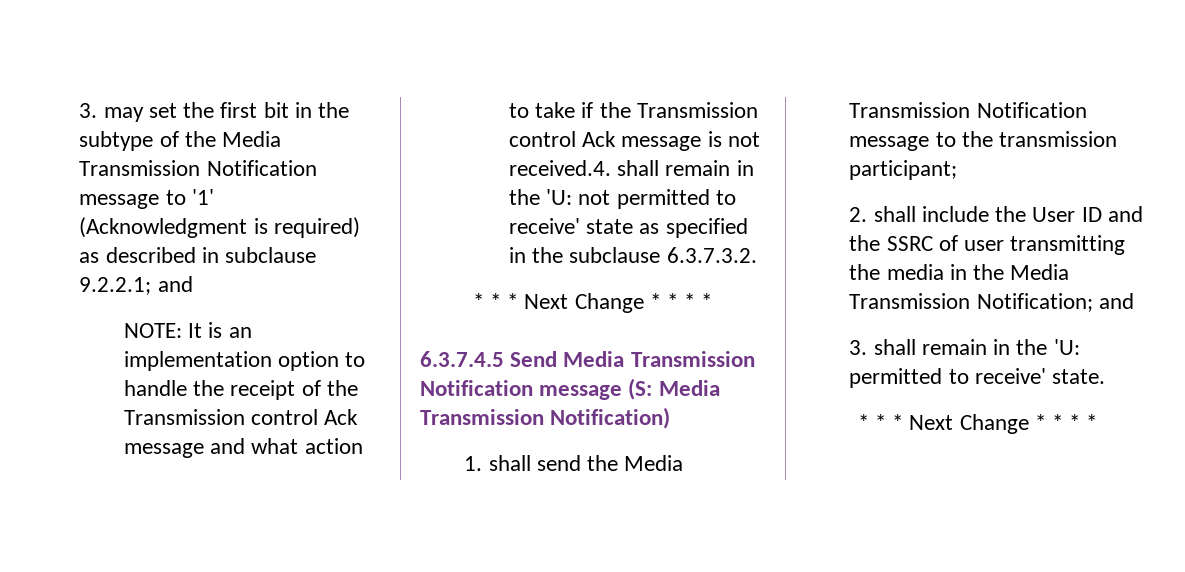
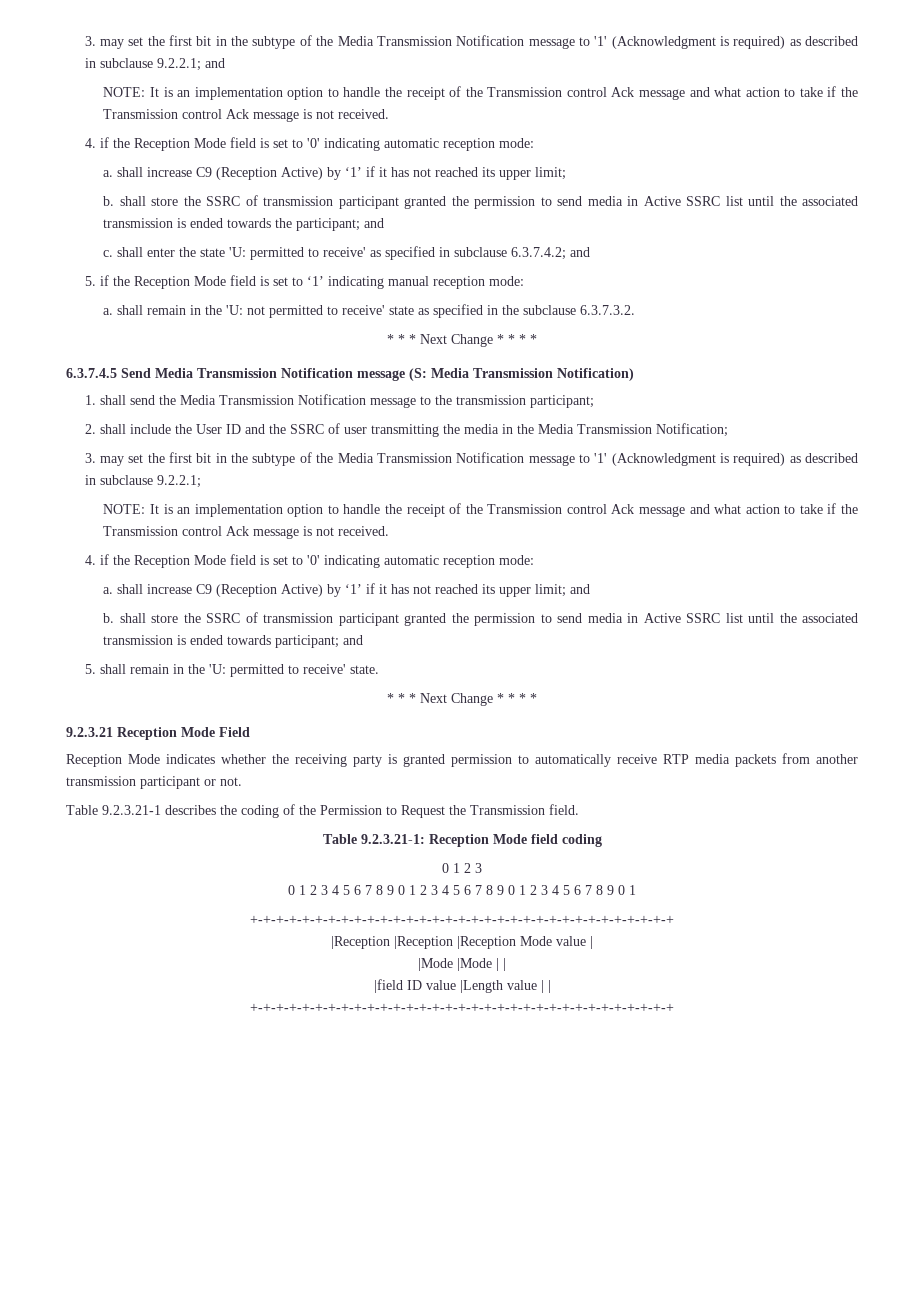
[508,160,611,176] received.4. -> [338,109,390,119] [84,137,534,151] [103,166,567,180] [103,195,858,209] [103,218,385,231] [103,246,591,260] [84,275,524,289] [103,308,114,315] received. // 4. if the Reception Mode field is set to '0' indicating automatic reception mode: // a. shall increase C9 (Reception Active) by ‘1’ if it has not reached its upper limit; // b. shall store the SSRC of transmission participant granted the permission to send media in Active SSRC list until the associated transmission is ended towards the participant; and // c. shall enter the state 'U: permitted to receive' as specified in subclause 6.3.7.4.2; and // 5. if the Reception Mode field is set to ‘1’ indicating manual reception mode: // a.
[1098,293,1134,309] [849,340,868,355] and // 3. -> [84,452,858,466] [84,475,201,488] [103,503,858,517] [103,526,390,539] [84,554,534,568] [103,583,591,597] [103,612,858,626] [103,635,364,648] [84,664,96,674] // 3. may set the first bit in the subtype of the Media Transmission Notification message to '1' (Acknowledgment is required) as described in subclause 9.2.2.1; // NOTE: It is an implementation option to handle the receipt of the Transmission control Ack message and what action to take if the Transmission control Ack message is not received. // 4. if the Reception Mode field is set to '0' indicating automatic reception mode: // a. shall increase C9 (Reception Active) by ‘1’ if it has not reached its upper limit; and // b. shall store the SSRC of transmission participant granted the permission to send media in Active SSRC list until the associated transmission is ended towards participant; and // 5.
(1098, 422) none -> [66,727,250,740] [66,753,858,767] [66,776,242,789] [66,804,579,818] [322,834,602,847] [442,863,482,873] [288,885,636,895] [250,915,674,924] [331,936,593,949] [418,958,506,971] [373,979,551,993] [250,1003,674,1012] // 9.2.3.21 Reception Mode Field // Reception Mode indicates whether the receiving party is granted permission to automatically receive RTP media packets from another transmission participant or not. // Table 9.2.3.21-1 describes the coding of the Permission to Request the Transmission field. // Table 9.2.3.21-1: Reception Mode field coding // 0 1 2 3 // 0 1 2 3 4 5 6 7 8 9 0 1 2 3 4 5 6 7 8 9 0 1 2 3 4 5 6 7 8 9 0 1 // +-+-+-+-+-+-+-+-+-+-+-+-+-+-+-+-+-+-+-+-+-+-+-+-+-+-+-+-+-+-+-+-+ // |Reception |Reception |Reception Mode value | // |Mode |Mode | | // |field ID value |Length value | | // +-+-+-+-+-+-+-+-+-+-+-+-+-+-+-+-+-+-+-+-+-+-+-+-+-+-+-+-+-+-+-+-+

